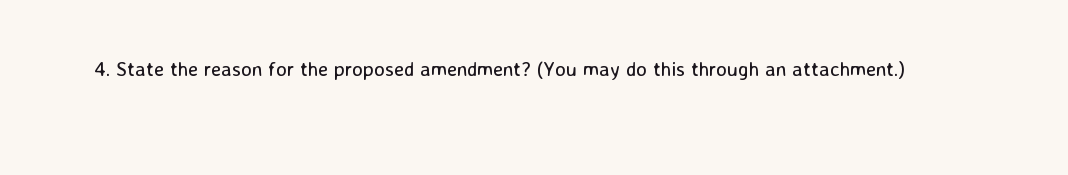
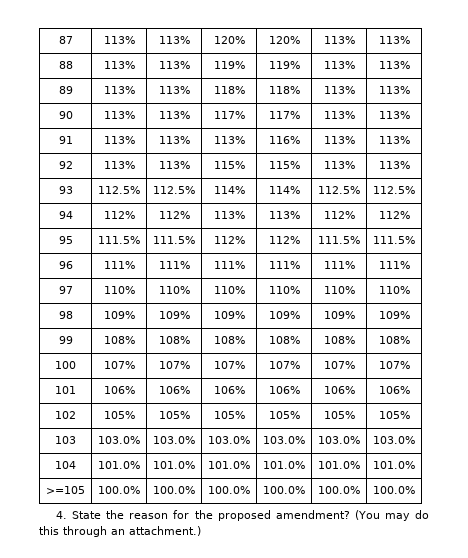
(94, 69) none -> [58,36,73,44] [103,36,135,44] [158,36,190,44] [213,36,245,44] [268,36,300,44] [323,36,355,44] [378,36,410,44] [58,61,73,69] [103,61,135,69] [158,61,190,69] [213,61,245,69] [268,61,300,69] [323,61,355,69] [378,61,410,69] [58,86,73,94] [103,86,135,94] [158,86,190,94] [213,86,245,94] [268,86,300,94] [323,86,355,94] [378,86,410,94] [58,111,73,119] [103,111,135,119] [158,111,190,119] [213,111,245,119] [268,111,300,119] [323,111,355,119] [378,111,410,119] [58,136,73,144] [103,136,135,144] [158,136,190,144] [213,136,245,144] [268,136,300,144] [323,136,355,144] [378,136,410,144] [58,161,73,169] [103,161,135,169] [158,161,190,169] [213,161,245,169] [268,161,300,169] [323,161,355,169] [378,161,410,169] [58,186,73,194] [98,186,140,194] [153,186,195,194] [213,186,245,194] [268,186,300,194] [318,186,360,194] [373,186,415,194] [58,211,73,219] [103,211,135,219] [158,211,190,219] [213,211,245,219] [268,211,300,219] [323,211,355,219] [378,211,410,219] [58,236,73,244] [98,236,140,244] [153,236,195,244] [213,236,245,244] [268,236,300,244] [318,236,360,244] [373,236,415,244] [58,261,73,269] [103,261,135,269] [158,261,190,269] [213,261,245,269] [268,261,300,269] [323,261,355,269] [378,261,410,269] [58,286,73,294] [103,286,135,294] [158,286,190,294] [213,286,245,294] [268,286,300,294] [323,286,355,294] [378,286,410,294] [58,311,73,319] [103,311,135,319] [158,311,190,319] [213,311,245,319] [268,311,300,319] [323,311,355,319] [378,311,410,319] [58,336,73,344] [103,336,135,344] [158,336,190,344] [213,336,245,344] [268,336,300,344] [323,336,355,344] [378,336,410,344] [55,361,76,369] [103,361,135,369] [158,361,190,369] [213,361,245,369] [268,361,300,369] [323,361,355,369] [378,361,410,369] [55,386,76,394] [103,386,135,394] [158,386,190,394] [213,386,245,394] [268,386,300,394] [323,386,355,394] [378,386,410,394] [55,411,76,419] [103,411,135,419] [158,411,190,419] [213,411,245,419] [268,411,300,419] [323,411,355,419] [378,411,410,419] [55,436,76,444] [98,436,140,444] [153,436,195,444] [208,436,250,444] [263,436,305,444] [318,436,360,444] [373,436,415,444] [55,461,76,469] [98,461,140,469] [153,461,195,469] [208,461,250,469] [263,461,305,469] [318,461,360,469] [373,461,415,469] [46,486,85,494] [98,486,140,494] [153,486,195,494] [208,486,250,494] [263,486,305,494] [318,486,360,494] [373,486,415,494] 87 | 113% | 113% | 120% | 120% | 113% | 113% // 88 | 113% | 113% | 119% | 119% | 113% | 113% // 89 | 113% | 113% | 118% | 118% | 113% | 113% // 90 | 113% | 113% | 117% | 117% | 113% | 113% // 91 | 113% | 113% | 113% | 116% | 113% | 113% // 92 | 113% | 113% | 115% | 115% | 113% | 113% // 93 | 112.5% | 112.5% | 114% | 114% | 112.5% | 112.5% // 94 | 112% | 112% | 113% | 113% | 112% | 112% // 95 | 111.5% | 111.5% | 112% | 112% | 111.5% | 111.5% // 96 | 111% | 111% | 111% | 111% | 111% | 111% // 97 | 110% | 110% | 110% | 110% | 110% | 110% // 98 | 109% | 109% | 109% | 109% | 109% | 109% // 99 | 108% | 108% | 108% | 108% | 108% | 108% // 100 | 107% | 107% | 107% | 107% | 107% | 107% // 101 | 106% | 106% | 106% | 106% | 106% | 106% // 102 | 105% | 105% | 105% | 105% | 105% | 105% // 103 | 103.0% | 103.0% | 103.0% | 103.0% | 103.0% | 103.0% // 104 | 101.0% | 101.0% | 101.0% | 101.0% | 101.0% | 101.0% // >=105 | 100.0% | 100.0% | 100.0% | 100.0% | 100.0% | 100.0% //

